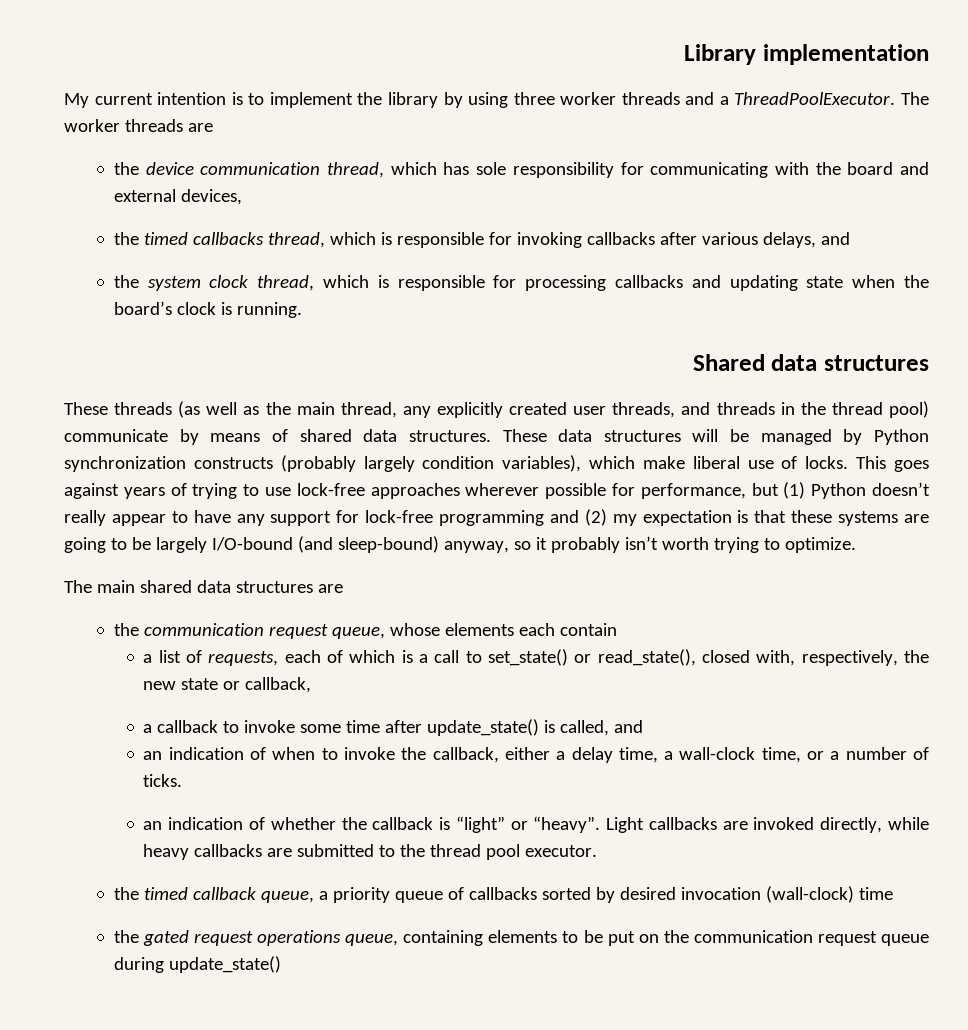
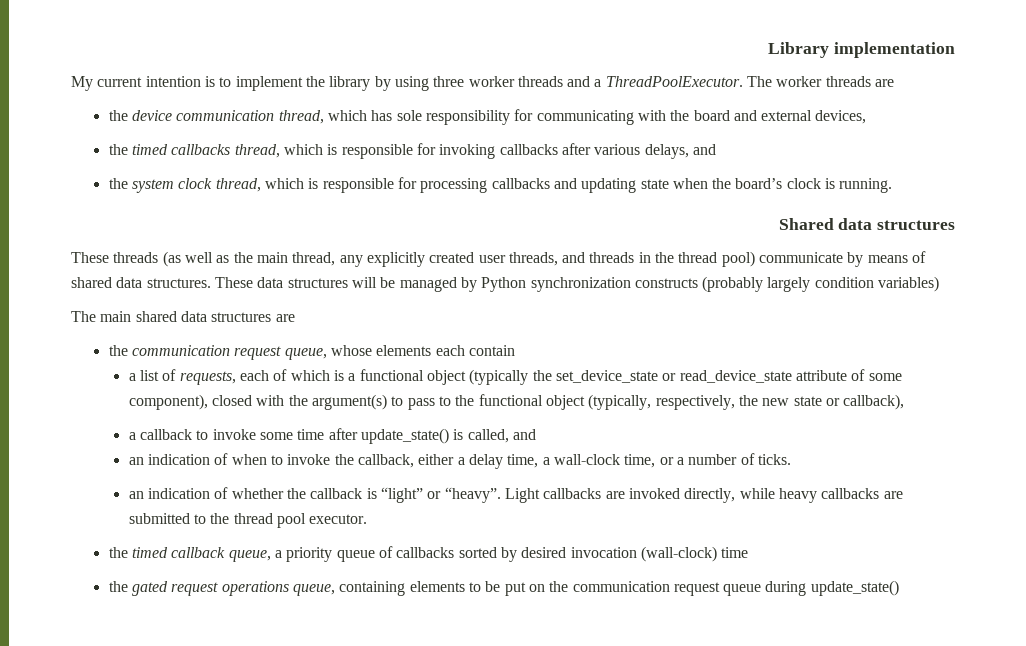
[502,455,929,472] [64,482,930,499] [64,509,929,526] [64,536,856,553] variables), which make liberal use of locks. This goes against years of trying to use lock-free approaches wherever possible for performance, but (1) Python doesn’t really appear to have any support for lock-free programming and (2) my expectation is that these systems are going to be largely I/O-bound (and sleep-bound) anyway, so it probably isn’t worth trying to optimize. -> [878,276,940,292] variables)
[434,649,796,666] call to set_state() or read_state(), closed with, -> [359,369,902,385] [128,394,652,410] functional object (typically the set_device_state or read_device_state attribute of some component), closed with the argument(s) to pass to the functional object (typically,
[245,677,312,693] callback, -> [843,394,905,410] callback),

